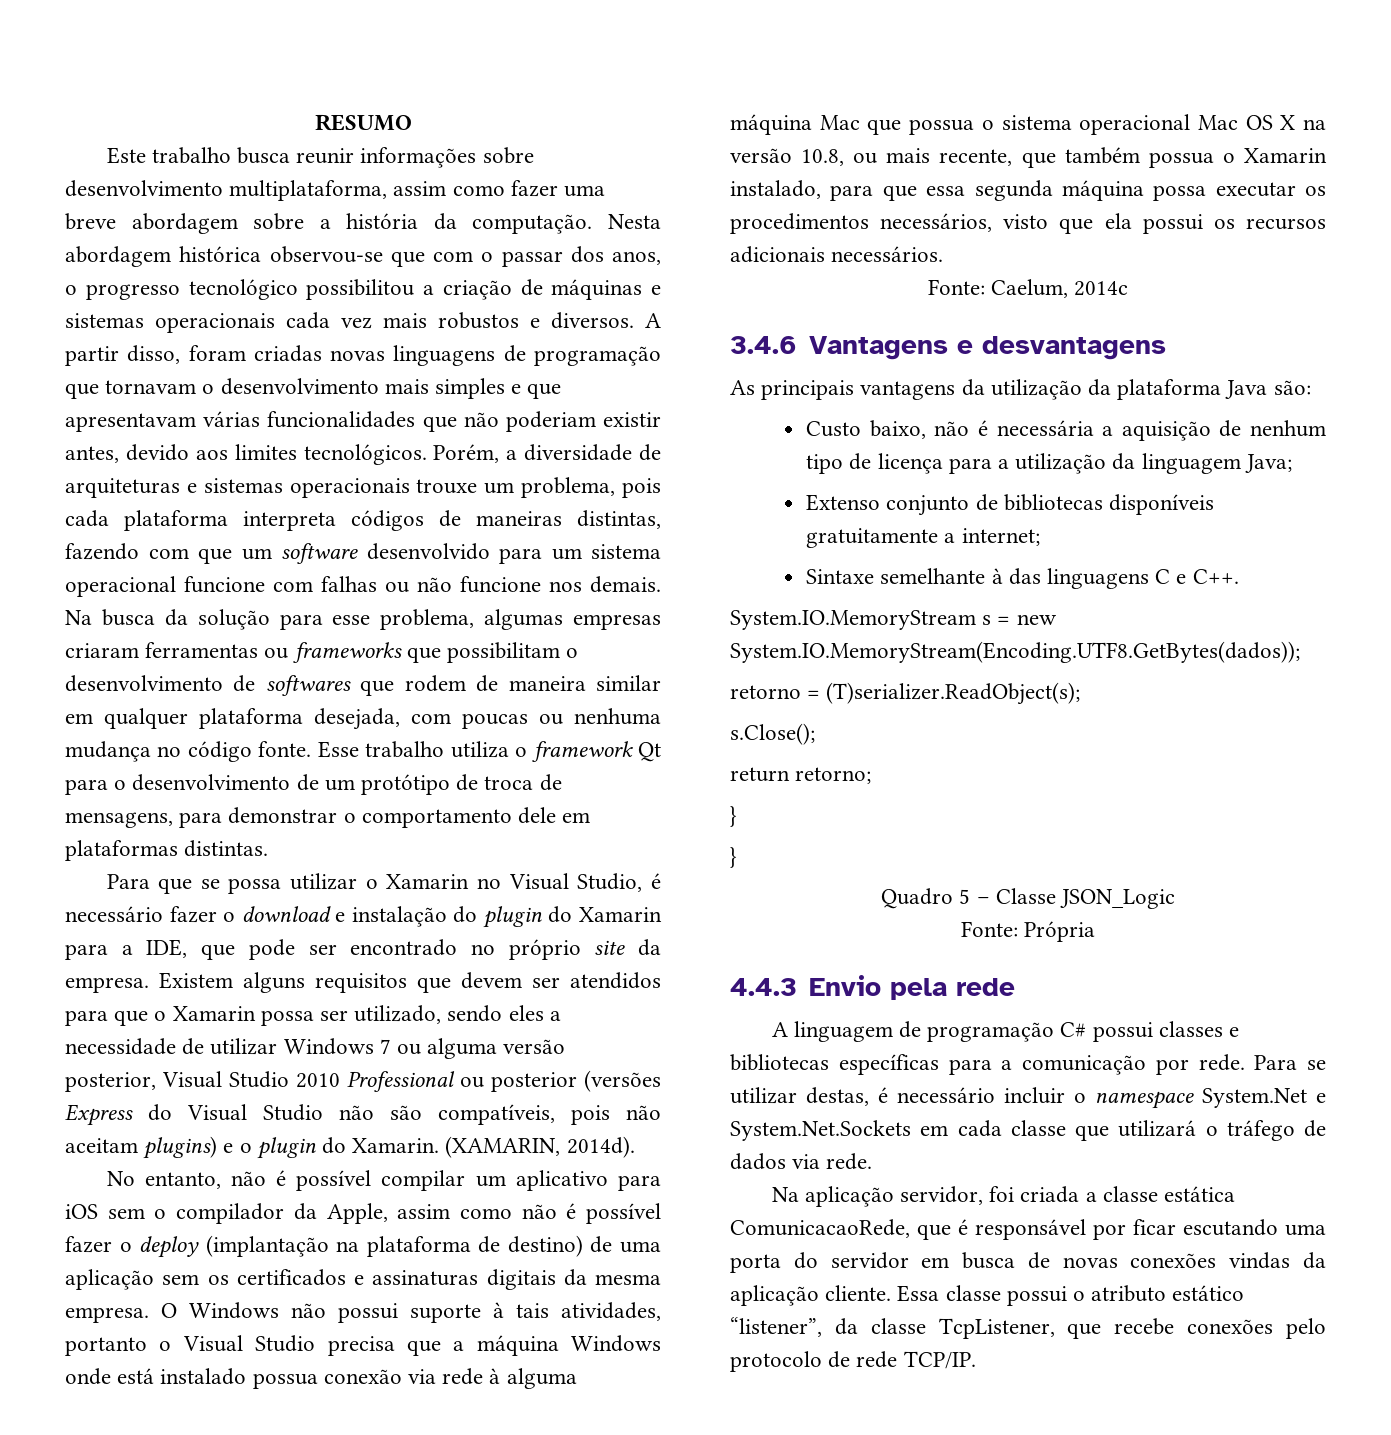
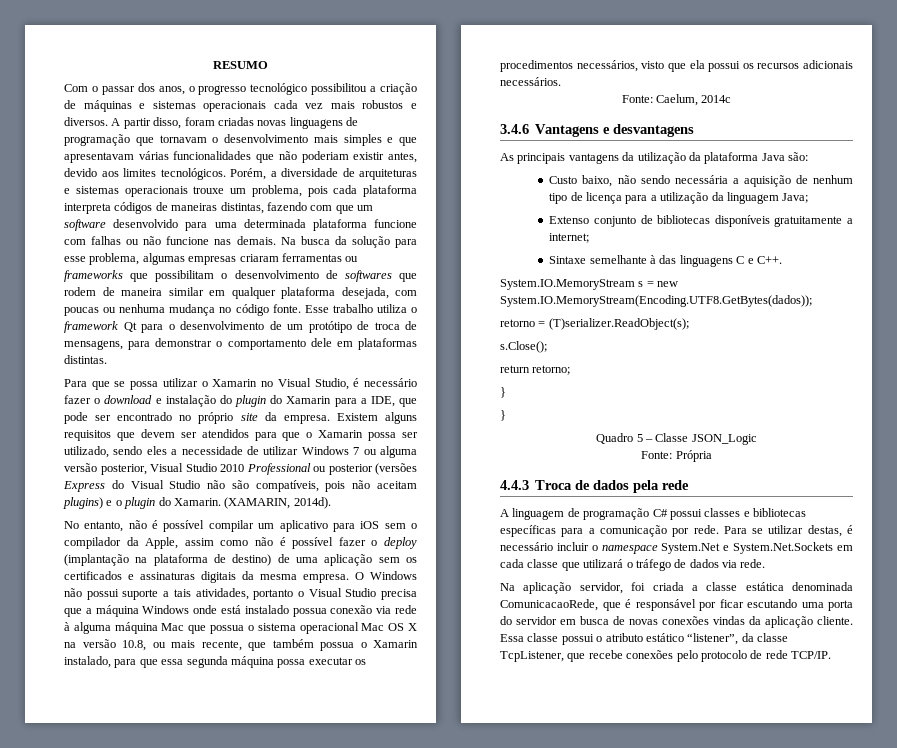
[106,147,534,168] [65,180,606,201] [65,213,661,234] [65,246,473,267] Este trabalho busca reunir informações sobre desenvolvimento multiplataforma, assim como fazer uma breve abordagem sobre a história da computação. Nesta abordagem histórica observou-se que com -> [64,84,88,92] Com
[551,544,661,560] [65,576,176,597] um sistema operacional -> [214,219,367,231] uma determinada plataforma
[549,581,582,592] nos -> [214,239,232,245] nas
[493,1302,504,1318] à -> [163,591,170,597] a
[977,420,988,436] é -> [640,175,670,184] sendo
[808,975,881,996] Envio -> [535,480,630,490] Troca de dados
(1235, 1194) none -> [792,582,853,591] denominada

